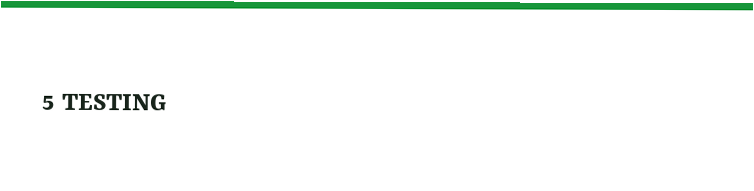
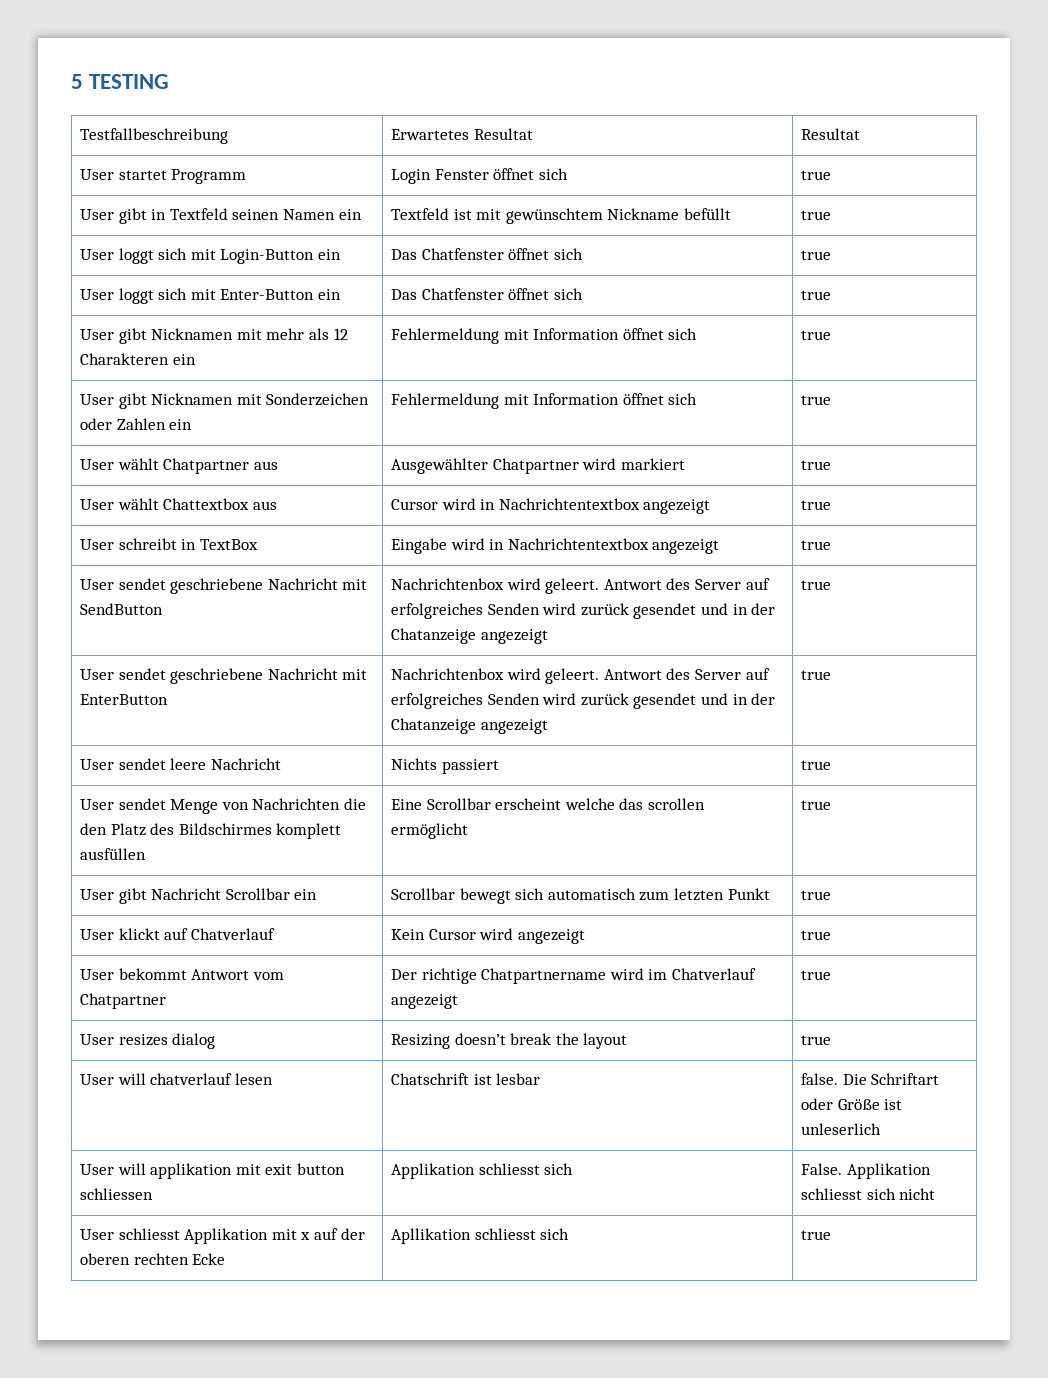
(167, 102) none -> [79,128,228,144] [390,128,533,140] [800,128,860,140] [79,169,247,184] [390,168,568,184] [800,170,831,180] [79,208,362,224] [390,208,731,224] [800,210,831,220] [79,248,341,264] [390,248,583,260] [800,250,831,260] [79,288,341,304] [390,288,583,300] [800,290,831,300] [79,328,348,344] [79,353,196,365] [390,328,698,344] [800,330,831,340] [79,393,370,409] [79,418,193,430] [390,393,698,409] [800,395,831,405] [79,458,278,474] [390,458,685,474] [800,460,831,470] [79,498,277,510] [390,498,711,514] [800,500,831,510] [79,538,258,550] [390,538,720,554] [800,540,831,550] [79,578,368,594] [79,603,163,615] [390,578,770,594] [390,603,776,619] [390,628,548,644] [800,580,831,590] [79,668,368,684] [79,694,168,705] [390,668,770,684] [390,693,776,709] [390,718,548,734] [800,670,831,680] [79,758,281,770] [390,758,499,774] [800,760,831,770] [79,798,366,814] [79,823,342,839] [79,848,146,860] [390,798,705,810] [390,823,468,839] [800,800,831,810] [79,888,318,904] [390,888,770,904] [800,890,831,900] [79,928,275,940] [390,928,585,944] [800,930,831,940] [79,968,284,980] [79,993,166,1009] [390,968,756,984] [390,994,458,1009] [800,970,831,980] [79,1033,216,1049] [390,1033,628,1049] [800,1035,831,1045] [79,1073,273,1085] [390,1073,541,1085] [800,1073,940,1085] [800,1098,903,1110] [800,1123,881,1135] [79,1163,345,1179] [79,1188,153,1200] [390,1163,574,1179] [800,1163,931,1179] [800,1188,936,1200] [79,1228,365,1244] [79,1253,226,1265] [390,1228,570,1244] [800,1230,831,1240] // Testfallbeschreibung | Erwartetes Resultat | Resultat // User startet Programm | Login Fenster öffnet sich | true // User gibt in Textfeld seinen Namen ein | Textfeld ist mit gewünschtem Nickname befüllt | true // User loggt sich mit Login-Button ein | Das Chatfenster öffnet sich | true // User loggt sich mit Enter-Button ein | Das Chatfenster öffnet sich | true // User gibt Nicknamen mit mehr als 12 Charakteren ein | Fehlermeldung mit Information öffnet sich | true // User gibt Nicknamen mit Sonderzeichen oder Zahlen ein | Fehlermeldung mit Information öffnet sich | true // User wählt Chatpartner aus | Ausgewählter Chatpartner wird markiert | true // User wählt Chattextbox aus | Cursor wird in Nachrichtentextbox angezeigt | true // User schreibt in TextBox | Eingabe wird in Nachrichtentextbox angezeigt | true // User sendet geschriebene Nachricht mit SendButton | Nachrichtenbox wird geleert. Antwort des Server auf erfolgreiches Senden wird zurück gesendet und in der Chatanzeige angezeigt | true // User sendet geschriebene Nachricht mit EnterButton | Nachrichtenbox wird geleert. Antwort des Server auf erfolgreiches Senden wird zurück gesendet und in der Chatanzeige angezeigt | true // User sendet leere Nachricht | Nichts passiert | true // User sendet Menge von Nachrichten die den Platz des Bildschirmes komplett ausfüllen | Eine Scrollbar erscheint welche das scrollen ermöglicht | true // User gibt Nachricht Scrollbar ein | Scrollbar bewegt sich automatisch zum letzten Punkt | true // User klickt auf Chatverlauf | Kein Cursor wird angezeigt | true // User bekommt Antwort vom Chatpartner | Der richtige Chatpartnername wird im Chatverlauf angezeigt | true // User resizes dialog | Resizing doesn’t break the layout | true // User will chatverlauf lesen | Chatschrift ist lesbar | false. Die Schriftart oder Größe ist unleserlich // User will applikation mit exit button schliessen | Applikation schliesst sich | False. Applikation schliesst sich nicht // User schliesst Applikation mit x auf der oberen rechten Ecke | Apllikation schliesst sich | true

